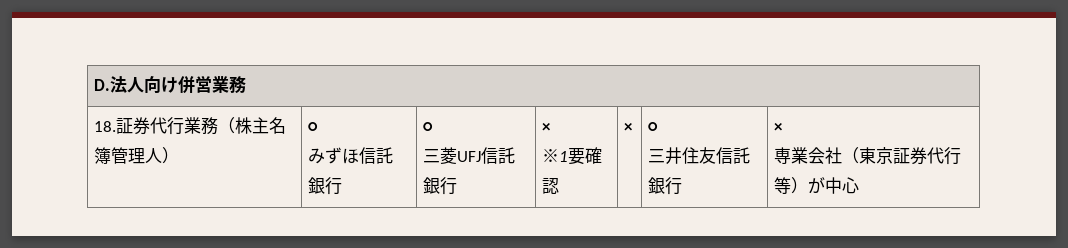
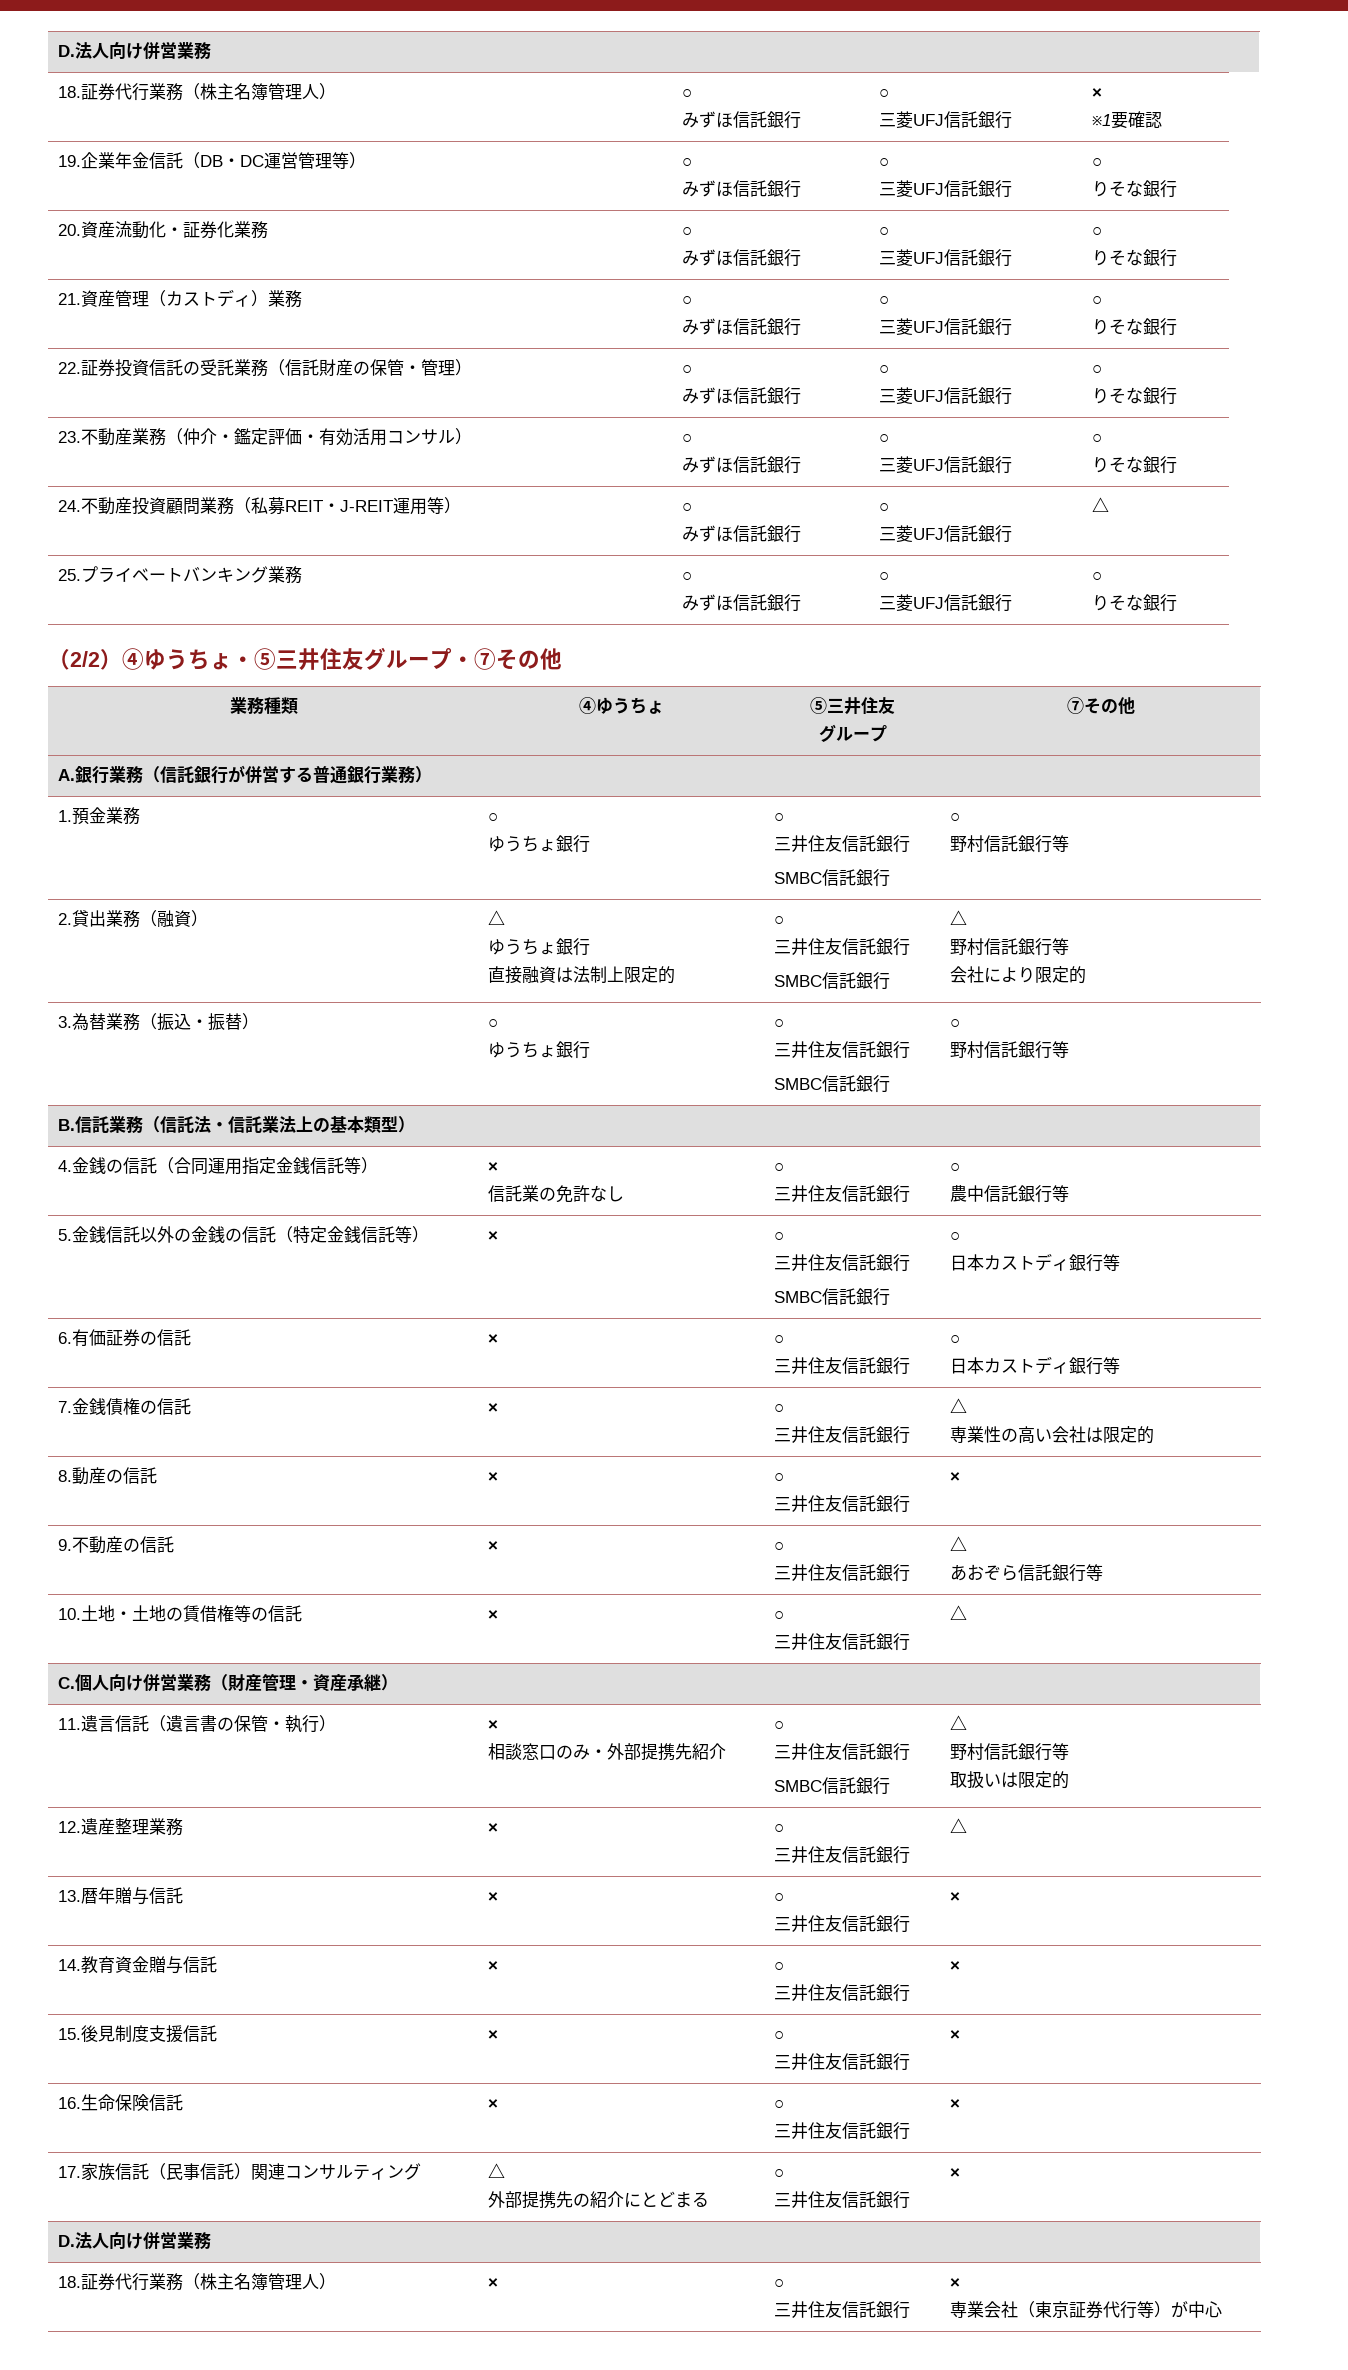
(560, 185) none -> [57,152,366,169] [681,158,692,167] [681,180,801,198] [878,158,889,167] [878,180,1012,198] [1091,158,1102,167] [1091,180,1177,198] [57,221,268,239] [681,227,692,236] [681,249,801,267] [878,227,889,236] [878,249,1012,267] [1091,227,1102,236] [1091,249,1177,267] [57,289,302,308] [681,296,692,305] [681,318,801,336] [878,296,889,305] [878,318,1012,336] [1091,296,1102,305] [1091,318,1177,336] [57,359,472,377] [681,365,692,374] [681,387,801,405] [878,365,889,374] [878,387,1012,405] [1091,365,1102,374] [1091,387,1177,405] [57,428,472,446] [681,434,692,443] [681,456,801,474] [878,434,889,443] [878,456,1012,474] [1091,434,1102,443] [1091,456,1177,474] [57,497,461,515] [681,503,692,512] [681,525,801,543] [878,503,889,512] [878,525,1012,543] [1091,497,1109,512] [57,566,302,584] [681,572,692,581] [681,594,801,612] [878,572,889,581] [878,594,1012,612] [1091,572,1102,581] [1091,594,1177,612] [48,647,562,670] [229,697,298,715] [579,697,664,714] [810,697,895,715] [818,724,887,742] [1066,697,1135,715] [57,765,432,784] [57,807,140,825] [487,813,498,822] [487,835,590,853] [773,813,784,822] [773,835,910,853] [773,869,890,887] [949,813,960,822] [949,835,1069,853] [57,910,208,928] [487,910,505,925] [487,938,590,956] [487,966,675,984] [773,916,784,925] [773,938,910,956] [773,972,890,990] [949,910,967,925] [949,938,1069,956] [949,966,1086,984] [57,1013,259,1031] [487,1019,498,1028] [487,1041,590,1059] [773,1019,784,1028] [773,1041,910,1059] [773,1075,890,1093] [949,1019,960,1028] [949,1041,1069,1059] [57,1116,415,1134] [57,1157,378,1175] [487,1162,498,1172] [487,1185,624,1203] [773,1163,784,1172] [773,1185,910,1203] [949,1163,960,1172] [949,1185,1069,1203] [57,1226,429,1243] [487,1231,498,1241] [773,1232,784,1241] [773,1254,910,1272] [773,1288,890,1306] [949,1232,960,1241] [949,1253,1120,1272] [57,1329,191,1347] [487,1334,498,1344] [773,1335,784,1344] [773,1357,910,1375] [949,1335,960,1344] [949,1356,1120,1375] [57,1398,191,1415] [487,1403,498,1413] [773,1404,784,1413] [773,1426,910,1444] [949,1398,967,1413] [949,1426,1154,1444] [57,1467,157,1485] [487,1472,498,1482] [773,1473,784,1482] [773,1495,910,1513] [949,1472,960,1482] [57,1536,174,1554] [487,1541,498,1551] [773,1542,784,1551] [773,1564,910,1582] [949,1536,967,1551] [949,1564,1103,1582] [57,1605,302,1622] [487,1610,498,1620] [773,1611,784,1620] [773,1633,910,1651] [949,1605,967,1620] [57,1673,398,1692] [57,1715,336,1733] [487,1720,498,1730] [487,1743,726,1761] [773,1721,784,1730] [773,1743,910,1761] [773,1777,890,1795] [949,1715,967,1730] [949,1743,1069,1761] [949,1771,1069,1789] [57,1818,183,1836] [487,1823,498,1833] [773,1824,784,1833] [773,1846,910,1864] [949,1818,967,1833] [57,1887,183,1905] [487,1892,498,1902] [773,1893,784,1902] [773,1915,910,1933] [949,1892,960,1902] [57,1956,217,1974] [487,1961,498,1971] [773,1962,784,1971] [773,1984,910,2002] [949,1961,960,1971] [57,2025,217,2043] [487,2030,498,2040] [773,2031,784,2040] [773,2053,910,2071] [949,2030,960,2040] [57,2094,183,2111] [487,2099,498,2109] [773,2100,784,2109] [773,2122,910,2140] [949,2099,960,2109] [57,2163,421,2181] [487,2163,505,2178] [487,2191,709,2209] [773,2169,784,2178] [773,2191,910,2209] [949,2168,960,2178] [57,2232,211,2250] [57,2273,336,2291] // 19.企業年金信託（DB・DC運営管理等） | ○ // みずほ信託銀行 | ○ // 三菱UFJ信託銀行 | ○ // りそな銀行 // 20.資産流動化・証券化業務 | ○ // みずほ信託銀行 | ○ // 三菱UFJ信託銀行 | ○ // りそな銀行 // 21.資産管理（カストディ）業務 | ○ // みずほ信託銀行 | ○ // 三菱UFJ信託銀行 | ○ // りそな銀行 // 22.証券投資信託の受託業務（信託財産の保管・管理） | ○ // みずほ信託銀行 | ○ // 三菱UFJ信託銀行 | ○ // りそな銀行 // 23.不動産業務（仲介・鑑定評価・有効活用コンサル） | ○ // みずほ信託銀行 | ○ // 三菱UFJ信託銀行 | ○ // りそな銀行 // 24.不動産投資顧問業務（私募REIT・J-REIT運用等） | ○ // みずほ信託銀行 | ○ // 三菱UFJ信託銀行 | △ // 25.プライベートバンキング業務 | ○ // みずほ信託銀行 | ○ // 三菱UFJ信託銀行 | ○ // りそな銀行 // （2/2）④ゆうちょ・⑤三井住友グループ・⑦その他 // 業務種類 | ④ゆうちょ | ⑤三井住友 // グループ | ⑦その他 // A.銀行業務（信託銀行が併営する普通銀行業務） // 1.預金業務 | ○ // ゆうちょ銀行 | ○ // 三井住友信託銀行 // SMBC信託銀行 | ○ // 野村信託銀行等 // 2.貸出業務（融資） | △ // ゆうちょ銀行 // 直接融資は法制上限定的 | ○ // 三井住友信託銀行 // SMBC信託銀行 | △ // 野村信託銀行等 // 会社により限定的 // 3.為替業務（振込・振替） | ○ // ゆうちょ銀行 | ○ // 三井住友信託銀行 // SMBC信託銀行 | ○ // 野村信託銀行等 // B.信託業務（信託法・信託業法上の基本類型） // 4.金銭の信託（合同運用指定金銭信託等） | × // 信託業の免許なし | ○ // 三井住友信託銀行 | ○ // 農中信託銀行等 // 5.金銭信託以外の金銭の信託（特定金銭信託等） | × | ○ // 三井住友信託銀行 // SMBC信託銀行 | ○ // 日本カストディ銀行等 // 6.有価証券の信託 | × | ○ // 三井住友信託銀行 | ○ // 日本カストディ銀行等 // 7.金銭債権の信託 | × | ○ // 三井住友信託銀行 | △ // 専業性の高い会社は限定的 // 8.動産の信託 | × | ○ // 三井住友信託銀行 | × // 9.不動産の信託 | × | ○ // 三井住友信託銀行 | △ // あおぞら信託銀行等 // 10.土地・土地の賃借権等の信託 | × | ○ // 三井住友信託銀行 | △ // C.個人向け併営業務（財産管理・資産承継） // 11.遺言信託（遺言書の保管・執行） | × // 相談窓口のみ・外部提携先紹介 | ○ // 三井住友信託銀行 // SMBC信託銀行 | △ // 野村信託銀行等 // 取扱いは限定的 // 12.遺産整理業務 | × | ○ // 三井住友信託銀行 | △ // 13.暦年贈与信託 | × | ○ // 三井住友信託銀行 | × // 14.教育資金贈与信託 | × | ○ // 三井住友信託銀行 | × // 15.後見制度支援信託 | × | ○ // 三井住友信託銀行 | × // 16.生命保険信託 | × | ○ // 三井住友信託銀行 | × // 17.家族信託（民事信託）関連コンサルティング | △ // 外部提携先の紹介にとどまる | ○ // 三井住友信託銀行 | × // D.法人向け併営業務 // 18.証券代行業務（株主名簿管理人）

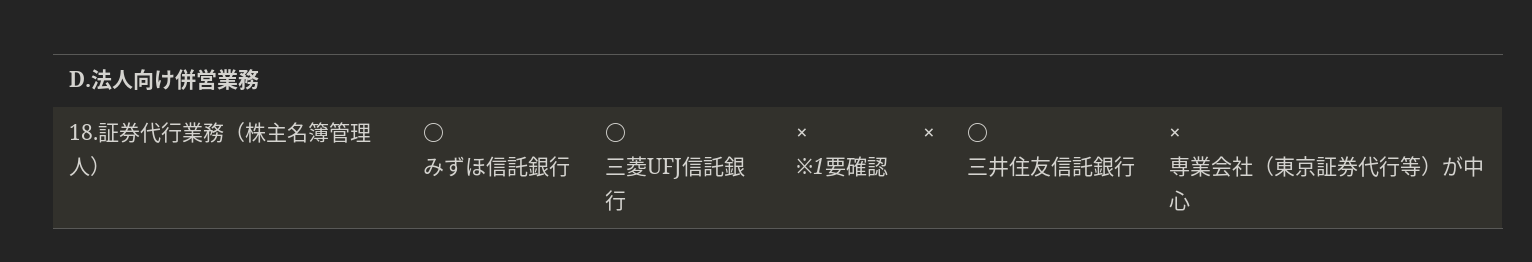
[57,152,366,169] [681,158,692,167] [681,180,801,198] [878,158,889,167] [878,180,1012,198] [1091,158,1102,167] [1091,180,1177,198] [57,221,268,239] [681,227,692,236] [681,249,801,267] [878,227,889,236] [878,249,1012,267] [1091,227,1102,236] [1091,249,1177,267] [57,289,302,308] [681,296,692,305] [681,318,801,336] [878,296,889,305] [878,318,1012,336] [1091,296,1102,305] [1091,318,1177,336] [57,359,472,377] [681,365,692,374] [681,387,801,405] [878,365,889,374] [878,387,1012,405] [1091,365,1102,374] [1091,387,1177,405] [57,428,472,446] [681,434,692,443] [681,456,801,474] [878,434,889,443] [878,456,1012,474] [1091,434,1102,443] [1091,456,1177,474] [57,497,461,515] [681,503,692,512] [681,525,801,543] [878,503,889,512] [878,525,1012,543] [1091,497,1109,512] [57,566,302,584] [681,572,692,581] [681,594,801,612] [878,572,889,581] [878,594,1012,612] [1091,572,1102,581] [1091,594,1177,612] [48,647,562,670] [229,697,298,715] [579,697,664,714] [810,697,895,715] [818,724,887,742] [1066,697,1135,715] [57,765,432,784] [57,807,140,825] [487,813,498,822] [487,835,590,853] [773,813,784,822] [773,835,910,853] [773,869,890,887] [949,813,960,822] [949,835,1069,853] [57,910,208,928] [487,910,505,925] [487,938,590,956] [487,966,675,984] [773,916,784,925] [773,938,910,956] [773,972,890,990] [949,910,967,925] [949,938,1069,956] [949,966,1086,984] [57,1013,259,1031] [487,1019,498,1028] [487,1041,590,1059] [773,1019,784,1028] [773,1041,910,1059] [773,1075,890,1093] [949,1019,960,1028] [949,1041,1069,1059] [57,1116,415,1134] [57,1157,378,1175] [487,1162,498,1172] [487,1185,624,1203] [773,1163,784,1172] [773,1185,910,1203] [949,1163,960,1172] [949,1185,1069,1203] [57,1226,429,1243] [487,1231,498,1241] [773,1232,784,1241] [773,1254,910,1272] [773,1288,890,1306] [949,1232,960,1241] [949,1253,1120,1272] [57,1329,191,1347] [487,1334,498,1344] [773,1335,784,1344] [773,1357,910,1375] [949,1335,960,1344] [949,1356,1120,1375] [57,1398,191,1415] [487,1403,498,1413] [773,1404,784,1413] [773,1426,910,1444] [949,1398,967,1413] [949,1426,1154,1444] [57,1467,157,1485] [487,1472,498,1482] [773,1473,784,1482] [773,1495,910,1513] [949,1472,960,1482] [57,1536,174,1554] [487,1541,498,1551] [773,1542,784,1551] [773,1564,910,1582] [949,1536,967,1551] [949,1564,1103,1582] [57,1605,302,1622] [487,1610,498,1620] [773,1611,784,1620] [773,1633,910,1651] [949,1605,967,1620] [57,1673,398,1692] [57,1715,336,1733] [487,1720,498,1730] [487,1743,726,1761] [773,1721,784,1730] [773,1743,910,1761] [773,1777,890,1795] [949,1715,967,1730] [949,1743,1069,1761] [949,1771,1069,1789] [57,1818,183,1836] [487,1823,498,1833] [773,1824,784,1833] [773,1846,910,1864] [949,1818,967,1833] [57,1887,183,1905] [487,1892,498,1902] [773,1893,784,1902] [773,1915,910,1933] [949,1892,960,1902] [57,1956,217,1974] [487,1961,498,1971] [773,1962,784,1971] [773,1984,910,2002] [949,1961,960,1971] [57,2025,217,2043] [487,2030,498,2040] [773,2031,784,2040] [773,2053,910,2071] [949,2030,960,2040] [57,2094,183,2111] [487,2099,498,2109] [773,2100,784,2109] [773,2122,910,2140] [949,2099,960,2109] [57,2163,421,2181] [487,2163,505,2178] [487,2191,709,2209] [773,2169,784,2178] [773,2191,910,2209] [949,2168,960,2178] [57,2232,211,2250] [57,2273,336,2291] // 19.企業年金信託（DB・DC運営管理等） | ○ // みずほ信託銀行 | ○ // 三菱UFJ信託銀行 | ○ // りそな銀行 // 20.資産流動化・証券化業務 | ○ // みずほ信託銀行 | ○ // 三菱UFJ信託銀行 | ○ // りそな銀行 // 21.資産管理（カストディ）業務 | ○ // みずほ信託銀行 | ○ // 三菱UFJ信託銀行 | ○ // りそな銀行 // 22.証券投資信託の受託業務（信託財産の保管・管理） | ○ // みずほ信託銀行 | ○ // 三菱UFJ信託銀行 | ○ // りそな銀行 // 23.不動産業務（仲介・鑑定評価・有効活用コンサル） | ○ // みずほ信託銀行 | ○ // 三菱UFJ信託銀行 | ○ // りそな銀行 // 24.不動産投資顧問業務（私募REIT・J-REIT運用等） | ○ // みずほ信託銀行 | ○ // 三菱UFJ信託銀行 | △ // 25.プライベートバンキング業務 | ○ // みずほ信託銀行 | ○ // 三菱UFJ信託銀行 | ○ // りそな銀行 // （2/2）④ゆうちょ・⑤三井住友グループ・⑦その他 // 業務種類 | ④ゆうちょ | ⑤三井住友 // グループ | ⑦その他 // A.銀行業務（信託銀行が併営する普通銀行業務） // 1.預金業務 | ○ // ゆうちょ銀行 | ○ // 三井住友信託銀行 // SMBC信託銀行 | ○ // 野村信託銀行等 // 2.貸出業務（融資） | △ // ゆうちょ銀行 // 直接融資は法制上限定的 | ○ // 三井住友信託銀行 // SMBC信託銀行 | △ // 野村信託銀行等 // 会社により限定的 // 3.為替業務（振込・振替） | ○ // ゆうちょ銀行 | ○ // 三井住友信託銀行 // SMBC信託銀行 | ○ // 野村信託銀行等 // B.信託業務（信託法・信託業法上の基本類型） // 4.金銭の信託（合同運用指定金銭信託等） | × // 信託業の免許なし | ○ // 三井住友信託銀行 | ○ // 農中信託銀行等 // 5.金銭信託以外の金銭の信託（特定金銭信託等） | × | ○ // 三井住友信託銀行 // SMBC信託銀行 | ○ // 日本カストディ銀行等 // 6.有価証券の信託 | × | ○ // 三井住友信託銀行 | ○ // 日本カストディ銀行等 // 7.金銭債権の信託 | × | ○ // 三井住友信託銀行 | △ // 専業性の高い会社は限定的 // 8.動産の信託 | × | ○ // 三井住友信託銀行 | × // 9.不動産の信託 | × | ○ // 三井住友信託銀行 | △ // あおぞら信託銀行等 // 10.土地・土地の賃借権等の信託 | × | ○ // 三井住友信託銀行 | △ // C.個人向け併営業務（財産管理・資産承継） // 11.遺言信託（遺言書の保管・執行） | × // 相談窓口のみ・外部提携先紹介 | ○ // 三井住友信託銀行 // SMBC信託銀行 | △ // 野村信託銀行等 // 取扱いは限定的 // 12.遺産整理業務 | × | ○ // 三井住友信託銀行 | △ // 13.暦年贈与信託 | × | ○ // 三井住友信託銀行 | × // 14.教育資金贈与信託 | × | ○ // 三井住友信託銀行 | × // 15.後見制度支援信託 | × | ○ // 三井住友信託銀行 | × // 16.生命保険信託 | × | ○ // 三井住友信託銀行 | × // 17.家族信託（民事信託）関連コンサルティング | △ // 外部提携先の紹介にとどまる | ○ // 三井住友信託銀行 | × // D.法人向け併営業務 // 18.証券代行業務（株主名簿管理人） -> (888, 167) none

